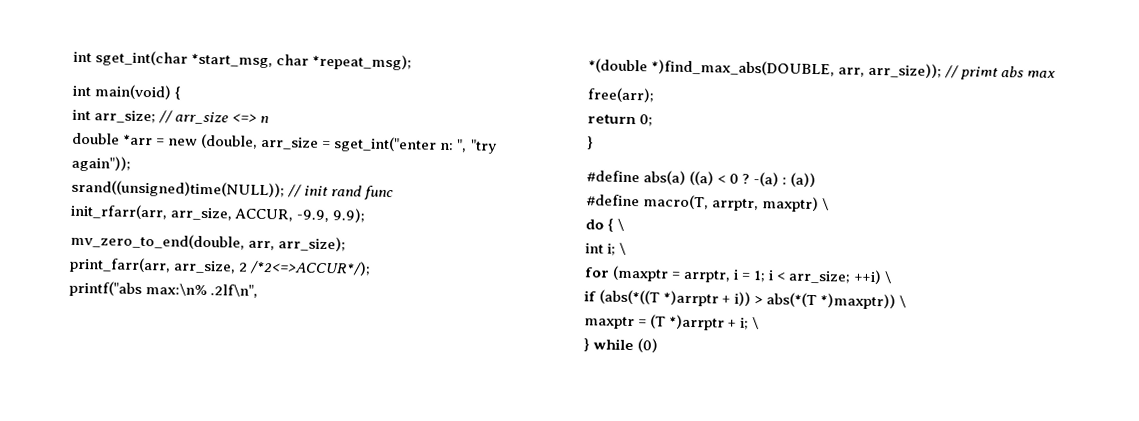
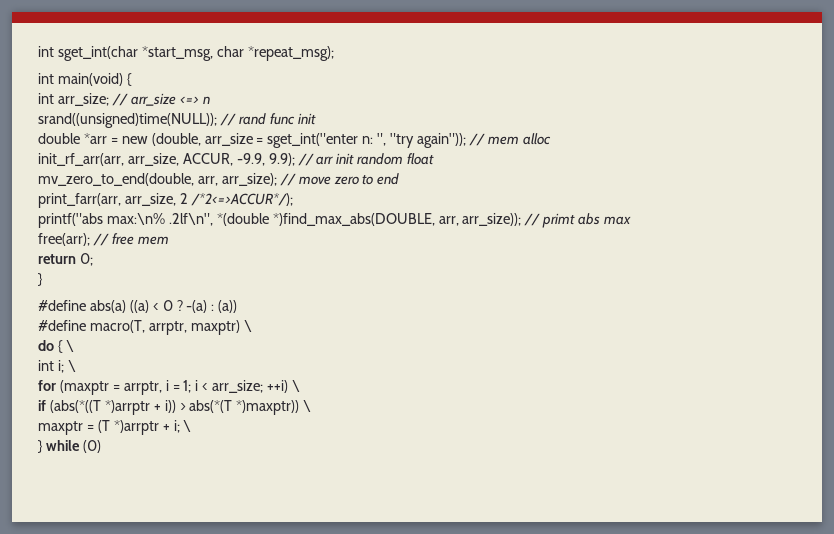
(270, 119) none -> [38,113,316,128] // srand((unsigned)time(NULL)); // rand func init
[71,179,395,201] [70,203,367,223] [70,232,347,252] // srand((unsigned)time(NULL)); // init rand func // init_rfarr(arr, arr_size, ACCUR, -9.9, 9.9); // mv_zero_to_end(double, arr, arr_size); -> [468,133,551,146] [38,153,435,166] [38,173,400,186] // mem alloc // init_rf_arr(arr, arr_size, ACCUR, -9.9, 9.9); // arr init random float // mv_zero_to_end(double, arr, arr_size); // move zero to end
(259, 291) // -> (213, 219) none
(655, 95) none -> [92,233,169,246] // free mem

